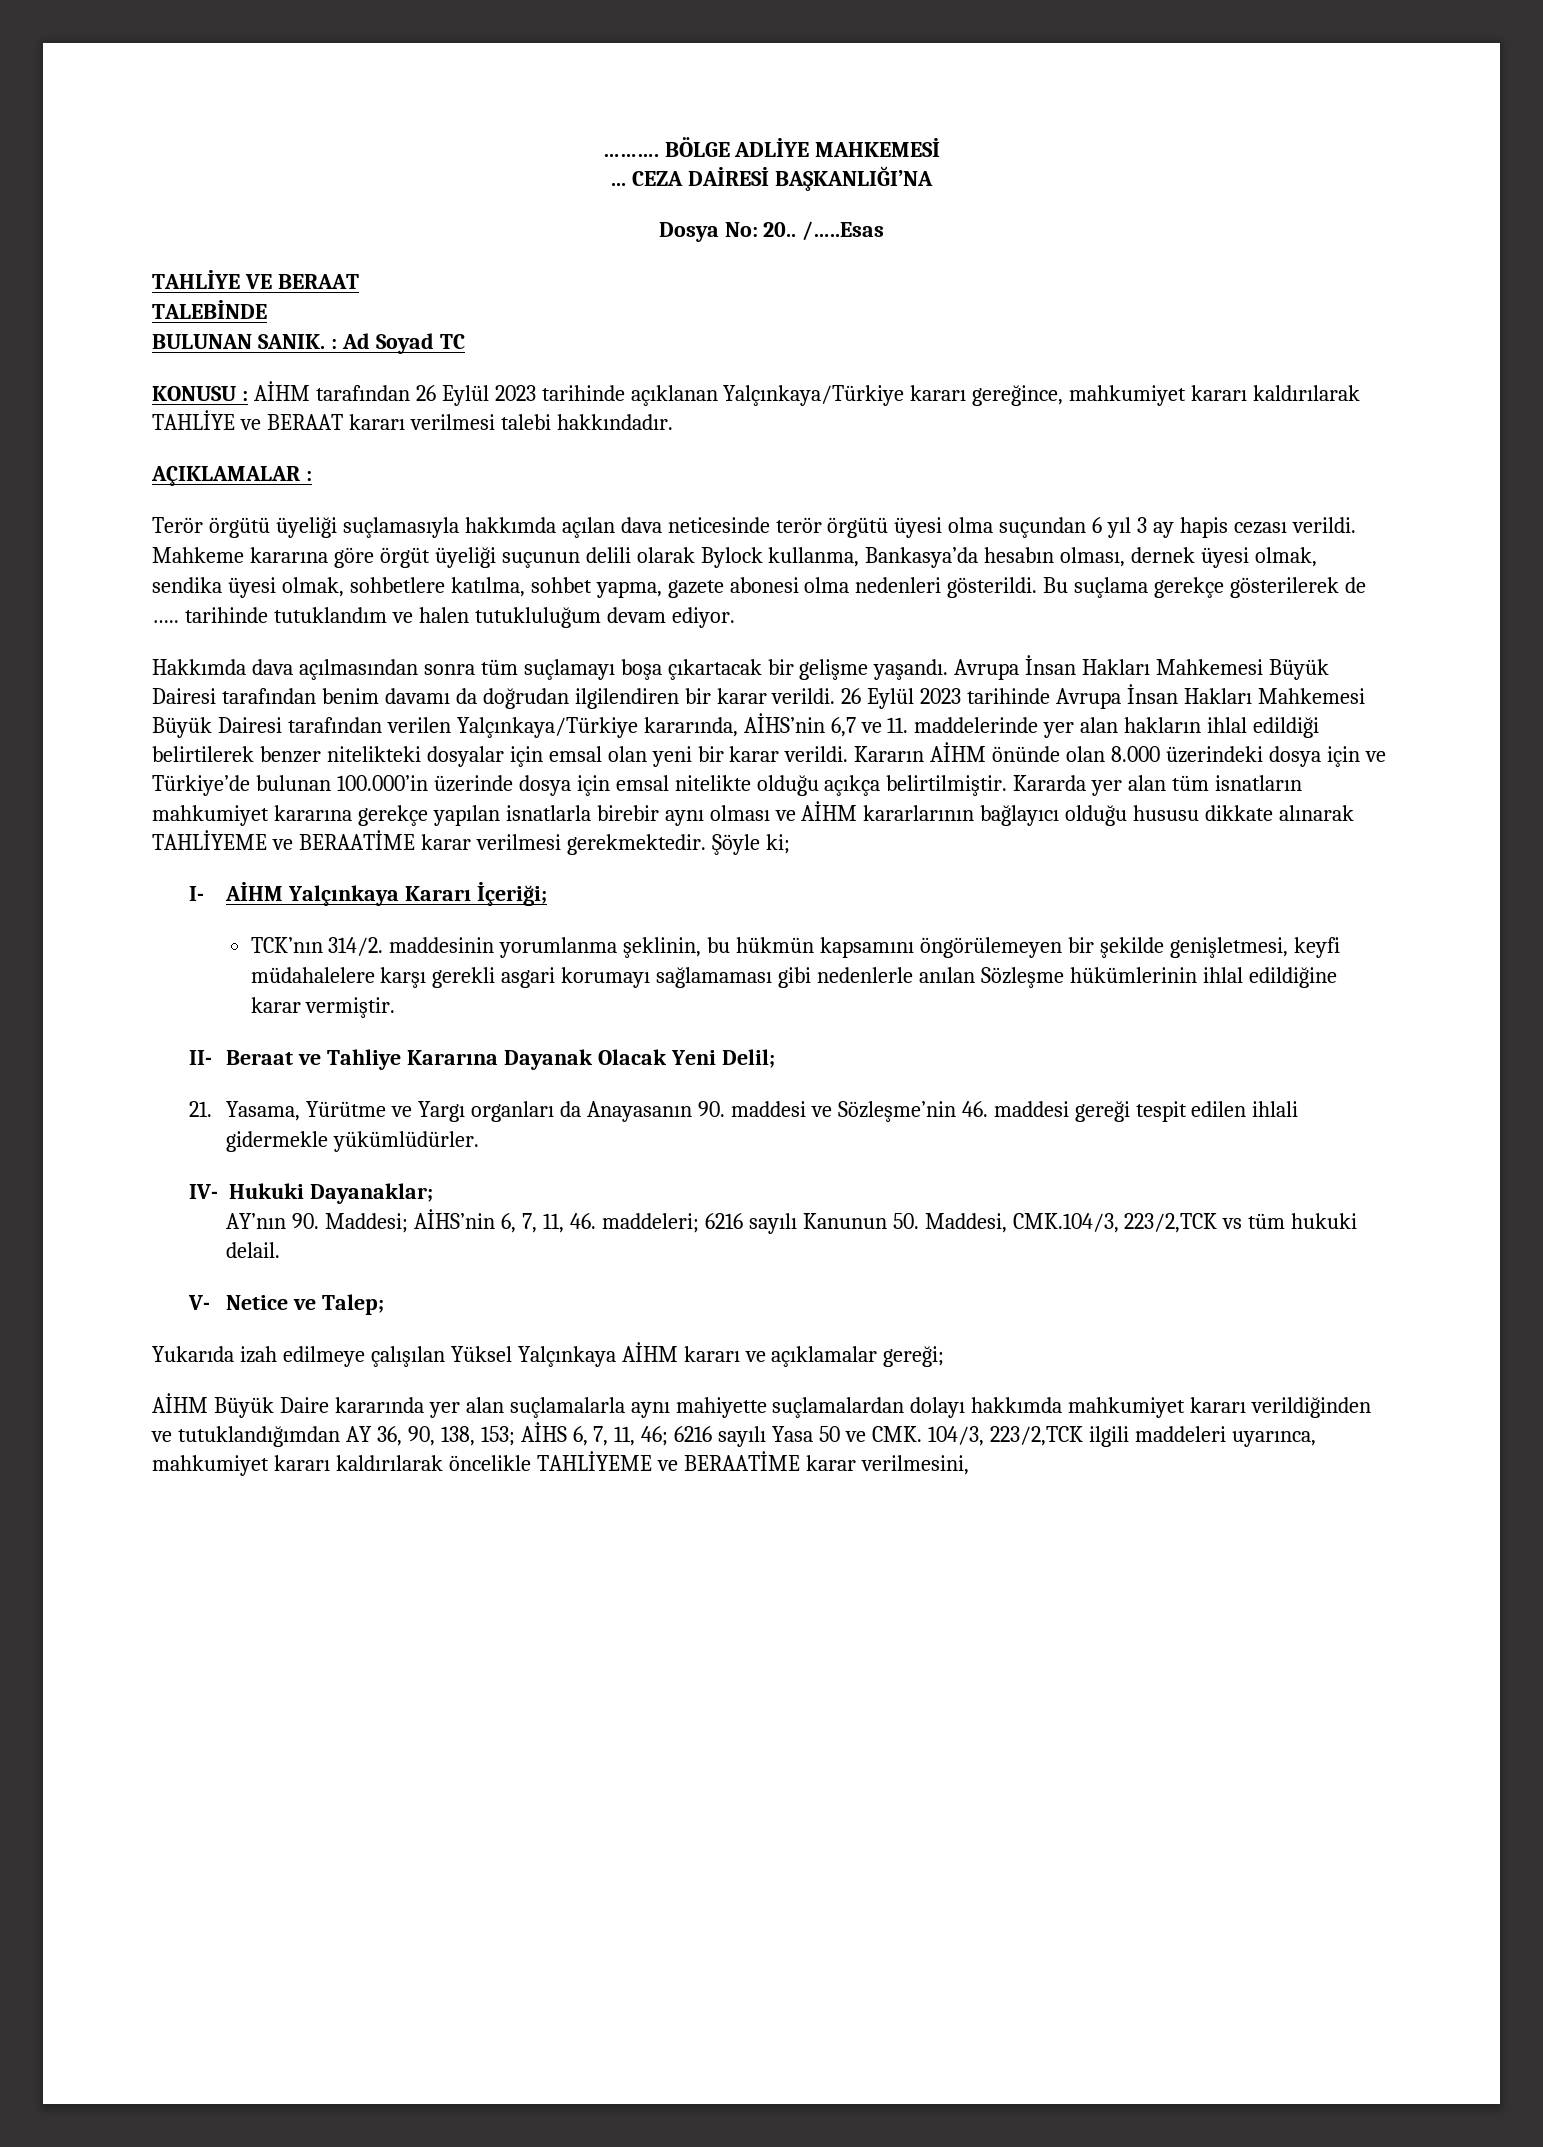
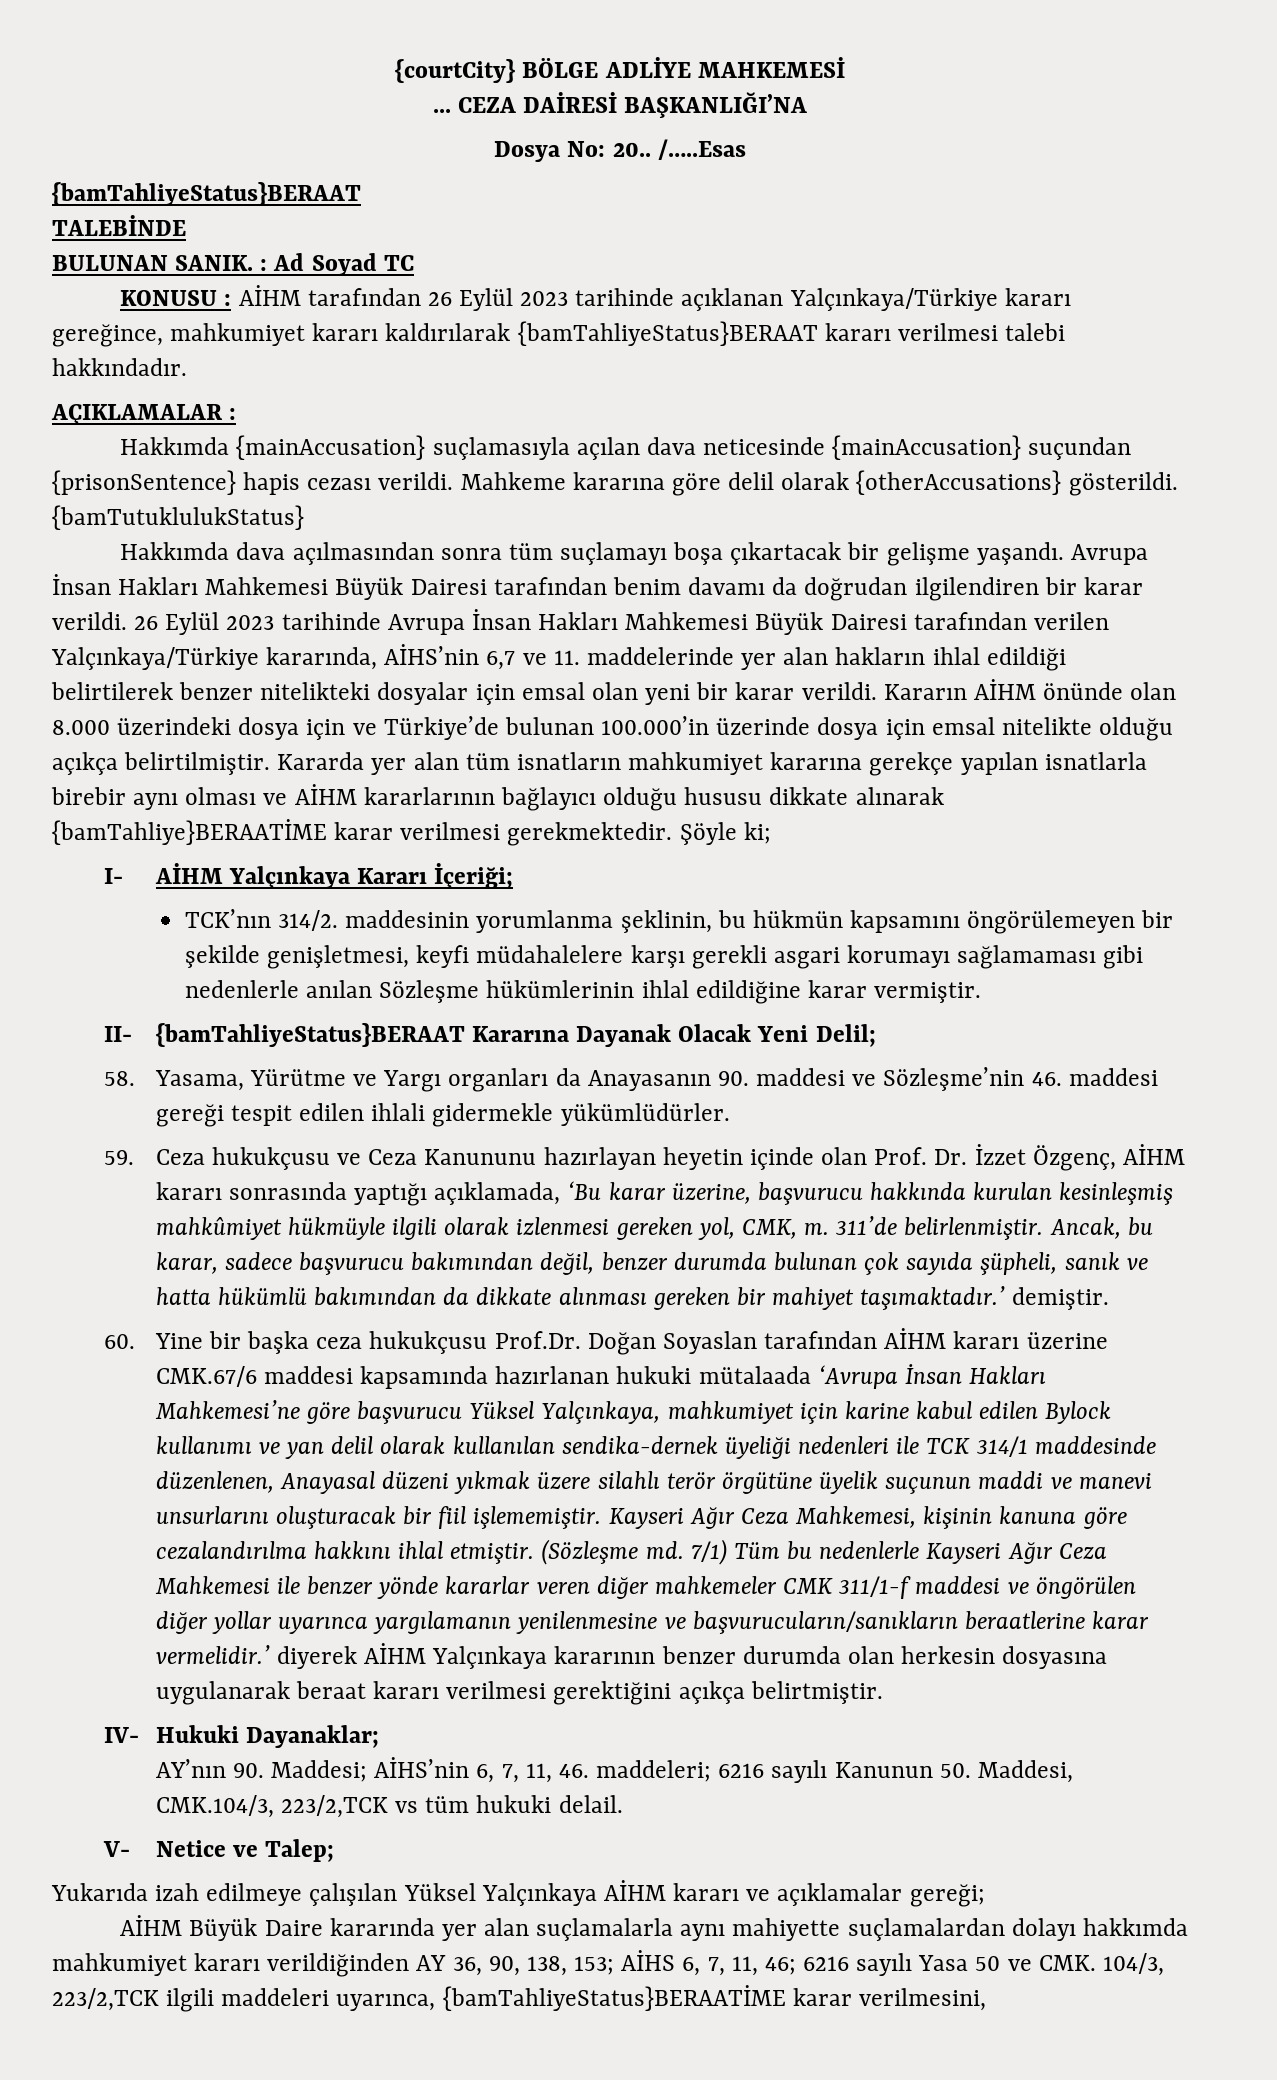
[602,154,659,157] ………. -> [395,59,516,83] {courtCity}
[152,270,359,289] TAHLİYE VE BERAAT -> [52,182,361,206] {bamTahliyeStatus}BERAAT
[152,410,343,430] TAHLİYE ve BERAAT -> [517,321,818,346] {bamTahliyeStatus}BERAAT
[152,517,1175,538] Terör örgütü üyeliği suçlamasıyla hakkımda açılan dava neticesinde terör örgütü üyesi olma suçundan 6 yıl 3 ay -> [120,435,1132,460] [52,470,236,495] Hakkımda {mainAccusation} suçlamasıyla açılan dava neticesinde {mainAccusation} suçundan {prisonSentence}
[379,547,1318,568] [152,577,1367,598] [152,607,735,628] örgüt üyeliği suçunun delili olarak Bylock kullanma, Bankasya’da hesabın olması, dernek üyesi olmak, sendika üyesi olmak, sohbetlere katılma, sohbet yapma, gazete abonesi olma nedenleri gösterildi. Bu suçlama gerekçe gösterilerek de ….. tarihinde tutuklandım ve halen tutukluluğum devam ediyor. -> [728,470,1178,496] [52,505,304,530] delil olarak {otherAccusations} gösterildi. {bamTutuklulukStatus}
[152,830,415,850] TAHLİYEME ve BERAATİME -> [52,819,327,845] {bamTahliye}BERAATİME
[226,1049,402,1070] Beraat ve Tahliye -> [155,1023,465,1047] {bamTahliyeStatus}BERAAT
[189,1101,213,1117] 21. -> [103,1071,135,1086] 58.
(480, 1141) none -> [103,1144,1185,1171] [155,1181,1174,1206] [155,1216,1153,1240] [155,1252,1148,1275] [155,1286,1110,1310] [103,1328,1108,1355] [155,1364,1047,1389] [154,1400,1112,1424] [155,1436,1156,1459] [155,1471,1152,1494] [155,1506,1127,1529] [155,1539,1107,1565] [154,1576,1136,1599] [155,1611,1150,1634] [155,1643,1108,1669] [155,1681,883,1705] // 59. Ceza hukukçusu ve Ceza Kanununu hazırlayan heyetin içinde olan Prof. Dr. İzzet Özgenç, AİHM kararı sonrasında yaptığı açıklamada, ‘Bu karar üzerine, başvurucu hakkında kurulan kesinleşmiş mahkûmiyet hükmüyle ilgili olarak izlenmesi gereken yol, CMK, m. 311’de belirlenmiştir. Ancak, bu karar, sadece başvurucu bakımından değil, benzer durumda bulunan çok sayıda şüpheli, sanık ve hatta hükümlü bakımından da dikkate alınması gereken bir mahiyet taşımaktadır.’ demiştir. // 60. Yine bir başka ceza hukukçusu Prof.Dr. Doğan Soyaslan tarafından AİHM kararı üzerine CMK.67/6 maddesi kapsamında hazırlanan hukuki mütalaada ‘Avrupa İnsan Hakları Mahkemesi’ne göre başvurucu Yüksel Yalçınkaya, mahkumiyet için karine kabul edilen Bylock kullanımı ve yan delil olarak kullanılan sendika-dernek üyeliği nedenleri ile TCK 314/1 maddesinde düzenlenen, Anayasal düzeni yıkmak üzere silahlı terör örgütüne üyelik suçunun maddi ve manevi unsurlarını oluşturacak bir fiil işlememiştir. Kayseri Ağır Ceza Mahkemesi, kişinin kanuna göre cezalandırılma hakkını ihlal etmiştir. (Sözleşme md. 7/1) Tüm bu nedenlerle Kayseri Ağır Ceza Mahkemesi ile benzer yönde kararlar veren diğer mahkemeler CMK 311/1-f maddesi ve öngörülen diğer yollar uyarınca yargılamanın yenilenmesine ve başvurucuların/sanıkların beraatlerine karar vermelidir.’ diyerek AİHM Yalçınkaya kararının benzer durumda olan herkesin dosyasına uygulanarak beraat kararı verilmesi gerektiğini açıkça belirtmiştir.
[151,1426,340,1447] ve tutuklandığımdan -> (410, 1965) none
[152,1451,800,1476] mahkumiyet kararı kaldırılarak öncelikle TAHLİYEME ve BERAATİME -> [442,1985,786,2011] {bamTahliyeStatus}BERAATİME

